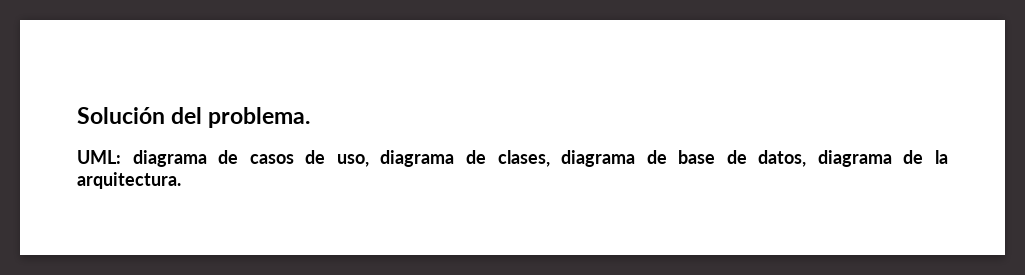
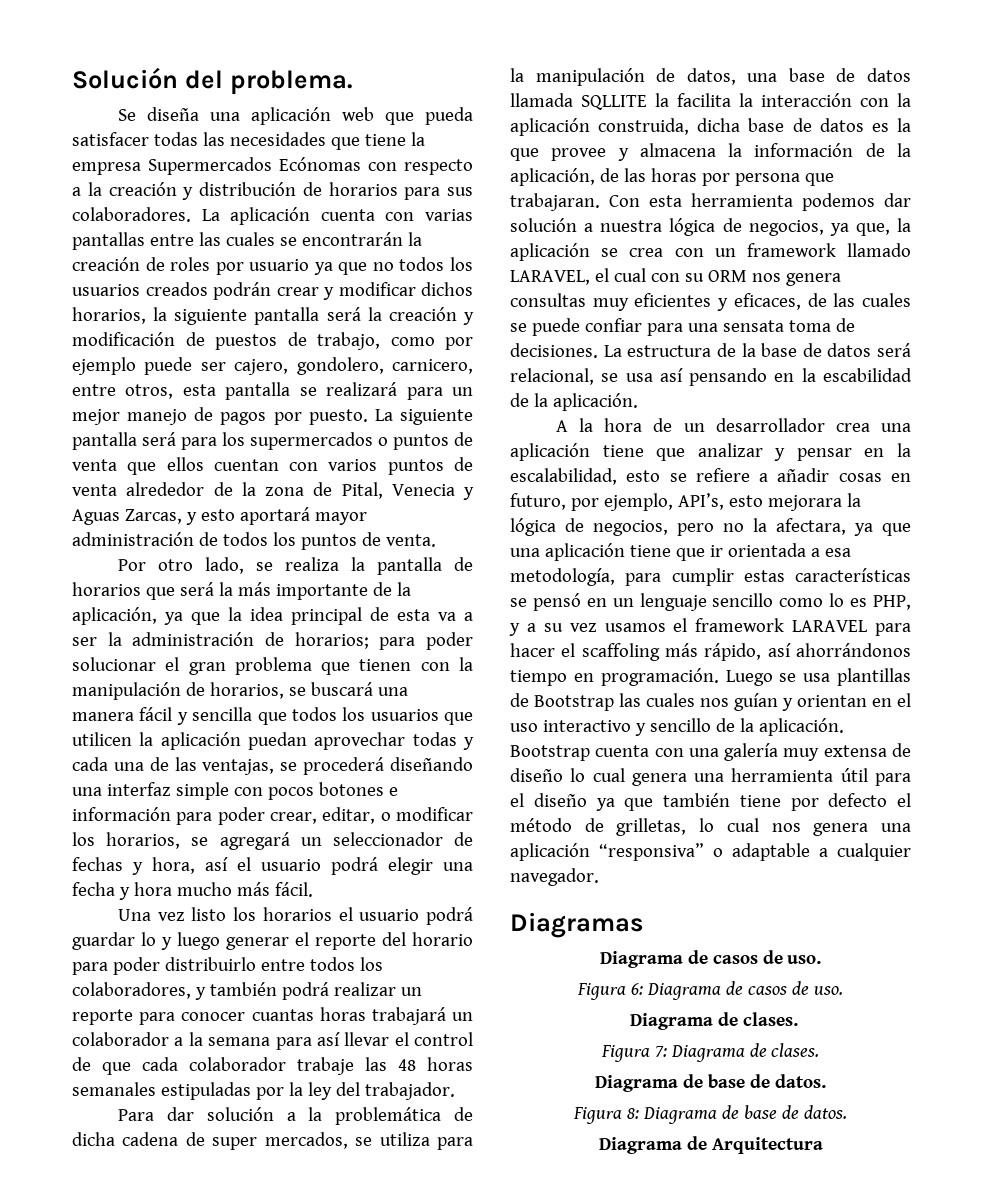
[77,150,948,167] [77,172,181,189] UML: diagrama de casos de uso, diagrama de clases, diagrama de base de datos, diagrama de la arquitectura. -> [117,107,474,125] [72,132,425,150] [72,157,473,175] [72,182,473,200] [72,207,473,225] [72,232,422,250] [72,257,473,275] [72,282,473,300] [72,307,474,325] [72,332,473,350] [72,357,473,375] [72,382,473,400] [72,407,473,425] [72,432,473,450] [72,457,473,475] [72,482,474,500] [72,507,367,525] [72,532,436,550] [117,557,473,575] [72,582,411,600] [72,607,473,625] [72,632,473,650] [72,657,473,675] [72,682,408,700] [72,707,473,725] [72,732,474,750] [72,757,473,775] [72,782,398,800] [72,807,473,825] [72,832,473,850] [72,857,473,875] [72,882,313,900] [117,907,473,925] [72,932,473,950] [72,957,383,975] [72,982,422,1000] [72,1007,473,1025] [72,1032,473,1050] [72,1057,473,1075] [72,1082,455,1100] [117,1107,473,1125] [72,1132,474,1150] [510,68,911,86] [510,93,911,110] [510,118,912,136] [510,143,911,161] [510,168,834,186] [510,193,911,211] [510,218,911,236] [510,243,911,261] [510,268,841,286] [510,293,911,311] [510,318,855,336] [510,343,911,358] [510,368,912,386] [510,393,638,411] [555,418,911,432] [510,443,911,461] [510,468,911,485] [510,493,861,511] [510,518,911,536] [510,543,851,561] [510,568,911,586] [510,593,912,611] [509,618,911,636] [510,643,911,661] [510,668,911,686] [510,693,911,711] [510,718,844,736] [510,743,911,761] [510,768,911,786] [510,793,911,811] [510,818,911,836] [510,843,911,861] [510,868,599,886] [510,912,643,938] [599,950,822,968] [577,981,843,1000] [630,1012,799,1030] [600,1043,820,1062] [595,1074,826,1092] [573,1105,847,1124] [598,1136,823,1154] Se diseña una aplicación web que pueda satisfacer todas las necesidades que tiene la empresa Supermercados Ecónomas con respecto a la creación y distribución de horarios para sus colaboradores. La aplicación cuenta con varias pantallas entre las cuales se encontrarán la creación de roles por usuario ya que no todos los usuarios creados podrán crear y modificar dichos horarios, la siguiente pantalla será la creación y modificación de puestos de trabajo, como por ejemplo puede ser cajero, gondolero, carnicero, entre otros, esta pantalla se realizará para un mejor manejo de pagos por puesto. La siguiente pantalla será para los supermercados o puntos de venta que ellos cuentan con varios puntos de venta alrededor de la zona de Pital, Venecia y Aguas Zarcas, y esto aportará mayor administración de todos los puntos de venta. // Por otro lado, se realiza la pantalla de horarios que será la más importante de la aplicación, ya que la idea principal de esta va a ser la administración de horarios; para poder solucionar el gran problema que tienen con la manipulación de horarios, se buscará una manera fácil y sencilla que todos los usuarios que utilicen la aplicación puedan aprovechar todas y cada una de las ventajas, se procederá diseñando una interfaz simple con pocos botones e información para poder crear, editar, o modificar los horarios, se agregará un seleccionador de fechas y hora, así el usuario podrá elegir una fecha y hora mucho más fácil. // Una vez listo los horarios el usuario podrá guardar lo y luego generar el reporte del horario para poder distribuirlo entre todos los colaboradores, y también podrá realizar un reporte para conocer cuantas horas trabajará un colaborador a la semana para así llevar el control de que cada colaborador trabaje las 48 horas semanales estipuladas por la ley del trabajador. // Para dar solución a la problemática de dicha cadena de super mercados, se utiliza para la manipulación de datos, una base de datos llamada SQLLITE la facilita la interacción con la aplicación construida, dicha base de datos es la que provee y almacena la información de la aplicación, de las horas por persona que trabajaran. Con esta herramienta podemos dar solución a nuestra lógica de negocios, ya que, la aplicación se crea con un framework llamado LARAVEL, el cual con su ORM nos genera consultas muy eficientes y eficaces, de las cuales se puede confiar para una sensata toma de decisiones. La estructura de la base de datos será relacional, se usa así pensando en la escabilidad de la aplicación. // A la hora de un desarrollador crea una aplicación tiene que analizar y pensar en la escalabilidad, esto se refiere a añadir cosas en futuro, por ejemplo, API’s, esto mejorara la lógica de negocios, pero no la afectara, ya que una aplicación tiene que ir orientada a esa metodología, para cumplir estas características se pensó en un lenguaje sencillo como lo es PHP, y a su vez usamos el framework LARAVEL para hacer el scaffoling más rápido, así ahorrándonos tiempo en programación. Luego se usa plantillas de Bootstrap las cuales nos guían y orientan en el uso interactivo y sencillo de la aplicación. Bootstrap cuenta con una galería muy extensa de diseño lo cual genera una herramienta útil para el diseño ya que también tiene por defecto el método de grilletas, lo cual nos genera una aplicación “responsiva” o adaptable a cualquier navegador. // Diagramas // Diagrama de casos de uso. // Figura 6: Diagrama de casos de uso. // Diagrama de clases. // Figura 7: Diagrama de clases. // Diagrama de base de datos. // Figura 8: Diagrama de base de datos. // Diagrama de Arquitectura

